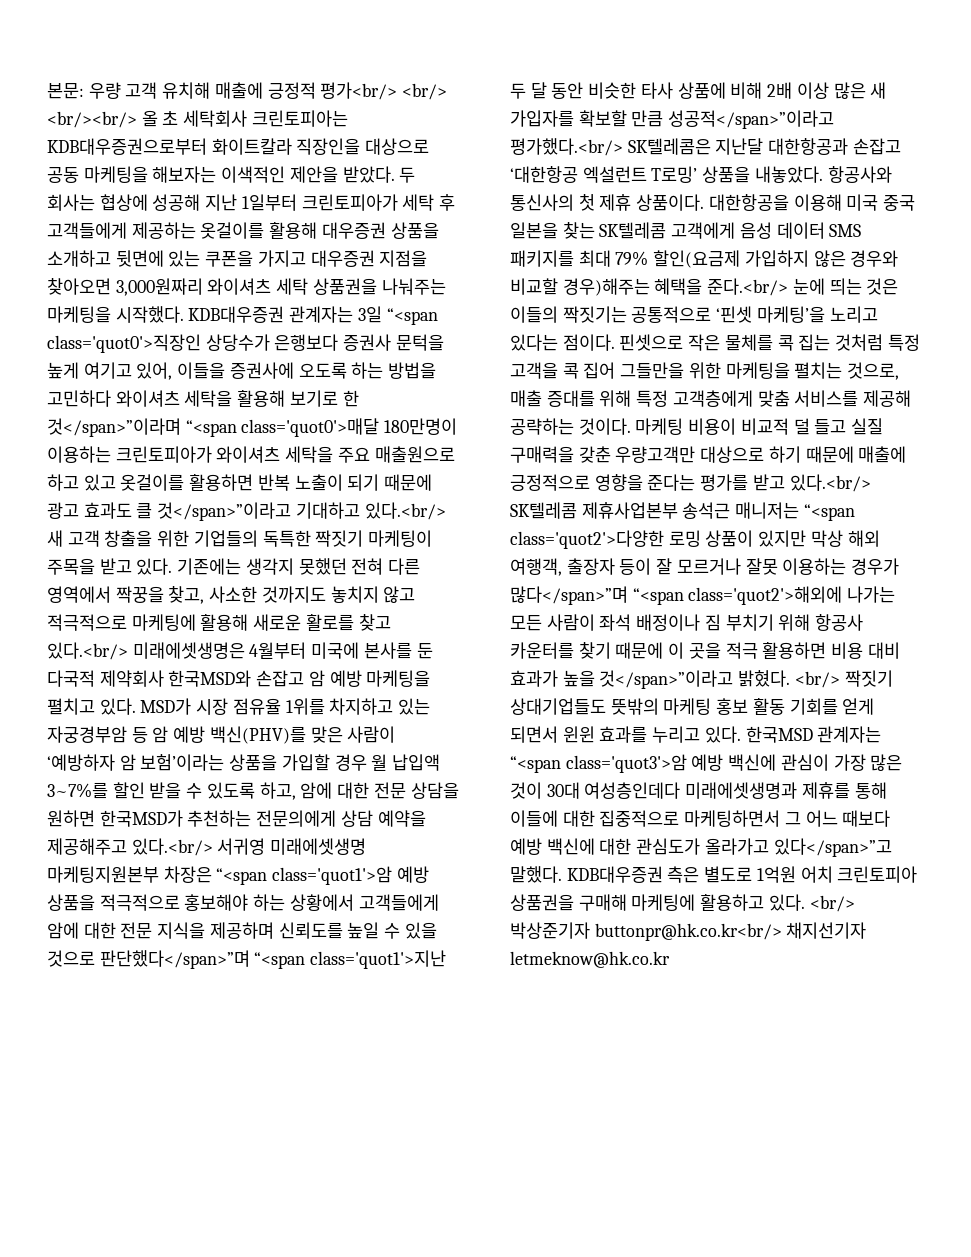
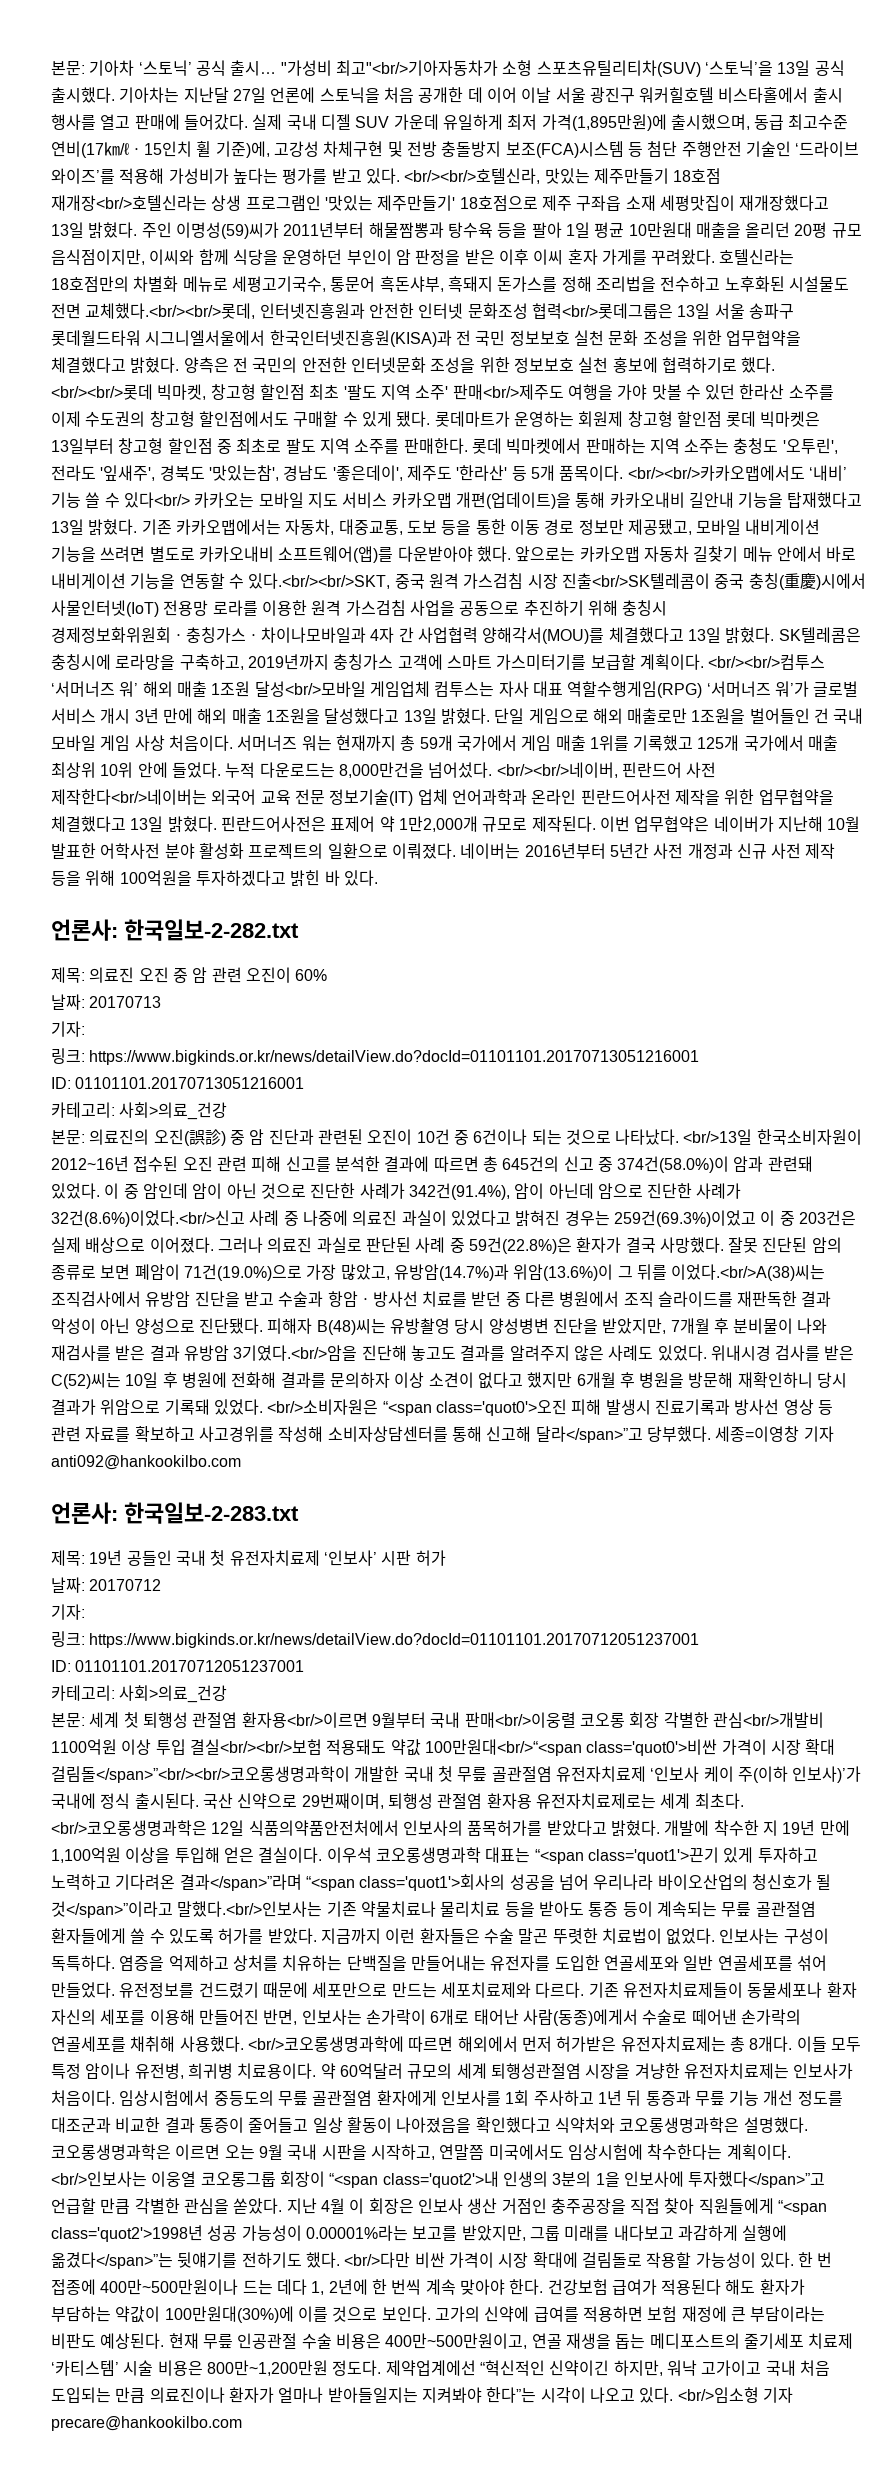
[47,82,448,100] [47,110,348,128] [47,138,430,155] [47,166,416,183] [47,194,456,211] [47,222,439,239] [47,250,428,267] [47,278,446,296] [47,306,438,325] [47,334,444,353] [47,362,437,380] [47,390,359,407] [47,418,458,437] [47,446,455,463] [47,474,433,491] [47,502,446,521] [47,530,433,547] [47,558,421,575] [47,586,416,604] [47,614,391,631] [47,642,433,660] [47,670,431,687] [47,698,431,715] [47,726,396,744] [47,754,441,771] [47,782,459,800] [47,810,426,827] [47,838,367,856] [47,866,429,885] [47,894,439,911] [47,922,437,939] [47,950,447,969] [510,82,887,99] [510,110,835,129] [510,138,901,156] [510,166,892,183] [510,194,916,211] [510,222,862,239] [510,250,899,268] [510,278,899,296] [510,306,878,323] [510,334,920,351] [510,362,900,380] [510,390,912,407] [510,418,884,435] [510,446,907,463] [510,474,871,492] [510,502,855,521] [510,530,880,549] [510,558,900,576] [510,586,896,605] [510,614,864,631] [510,642,900,659] [510,670,893,689] [510,698,875,715] [510,726,882,743] [510,754,903,773] [510,782,887,799] [510,810,891,827] [510,838,892,857] [510,866,918,883] [510,894,855,912] [510,922,867,941] [510,951,670,968] 본문: 우량 고객 유치해 매출에 긍정적 평가<br/> <br/> <br/><br/> 올 초 세탁회사 크린토피아는 KDB대우증권으로부터 화이트칼라 직장인을 대상으로 공동 마케팅을 해보자는 이색적인 제안을 받았다. 두 회사는 협상에 성공해 지난 1일부터 크린토피아가 세탁 후 고객들에게 제공하는 옷걸이를 활용해 대우증권 상품을 소개하고 뒷면에 있는 쿠폰을 가지고 대우증권 지점을 찾아오면 3,000원짜리 와이셔츠 세탁 상품권을 나눠주는 마케팅을 시작했다. KDB대우증권 관계자는 3일 “<span class='quot0'>직장인 상당수가 은행보다 증권사 문턱을 높게 여기고 있어, 이들을 증권사에 오도록 하는 방법을 고민하다 와이셔츠 세탁을 활용해 보기로 한 것</span>”이라며 “<span class='quot0'>매달 180만명이 이용하는 크린토피아가 와이셔츠 세탁을 주요 매출원으로 하고 있고 옷걸이를 활용하면 반복 노출이 되기 때문에 광고 효과도 클 것</span>”이라고 기대하고 있다.<br/> 새 고객 창출을 위한 기업들의 독특한 짝짓기 마케팅이 주목을 받고 있다. 기존에는 생각지 못했던 전혀 다른 영역에서 짝꿍을 찾고, 사소한 것까지도 놓치지 않고 적극적으로 마케팅에 활용해 새로운 활로를 찾고 있다.<br/> 미래에셋생명은 4월부터 미국에 본사를 둔 다국적 제약회사 한국MSD와 손잡고 암 예방 마케팅을 펼치고 있다. MSD가 시장 점유율 1위를 차지하고 있는 자궁경부암 등 암 예방 백신(PHV)를 맞은 사람이 ‘예방하자 암 보험’이라는 상품을 가입할 경우 월 납입액 3~7%를 할인 받을 수 있도록 하고, 암에 대한 전문 상담을 원하면 한국MSD가 추천하는 전문의에게 상담 예약을 제공해주고 있다.<br/> 서귀영 미래에셋생명 마케팅지원본부 차장은 “<span class='quot1'>암 예방 상품을 적극적으로 홍보해야 하는 상황에서 고객들에게 암에 대한 전문 지식을 제공하며 신뢰도를 높일 수 있을 것으로 판단했다</span>”며 “<span class='quot1'>지난 두 달 동안 비슷한 타사 상품에 비해 2배 이상 많은 새 가입자를 확보할 만큼 성공적</span>”이라고 평가했다.<br/> SK텔레콤은 지난달 대한항공과 손잡고 ‘대한항공 엑설런트 T로밍’ 상품을 내놓았다. 항공사와 통신사의 첫 제휴 상품이다. 대한항공을 이용해 미국 중국 일본을 찾는 SK텔레콤 고객에게 음성 데이터 SMS 패키지를 최대 79% 할인(요금제 가입하지 않은 경우와 비교할 경우)해주는 혜택을 준다.<br/> 눈에 띄는 것은 이들의 짝짓기는 공통적으로 ‘핀셋 마케팅’을 노리고 있다는 점이다. 핀셋으로 작은 물체를 콕 집는 것처럼 특정 고객을 콕 집어 그들만을 위한 마케팅을 펼치는 것으로, 매출 증대를 위해 특정 고객층에게 맞춤 서비스를 제공해 공략하는 것이다. 마케팅 비용이 비교적 덜 들고 실질 구매력을 갖춘 우량고객만 대상으로 하기 때문에 매출에 긍정적으로 영향을 준다는 평가를 받고 있다.<br/> SK텔레콤 제휴사업본부 송석근 매니저는 “<span class='quot2'>다양한 로밍 상품이 있지만 막상 해외 여행객, 출장자 등이 잘 모르거나 잘못 이용하는 경우가 많다</span>”며 “<span class='quot2'>해외에 나가는 모든 사람이 좌석 배정이나 짐 부치기 위해 항공사 카운터를 찾기 때문에 이 곳을 적극 활용하면 비용 대비 효과가 높을 것</span>”이라고 밝혔다. <br/> 짝짓기 상대기업들도 뜻밖의 마케팅 홍보 활동 기회를 얻게 되면서 윈윈 효과를 누리고 있다. 한국MSD 관계자는 “<span class='quot3'>암 예방 백신에 관심이 가장 많은 것이 30대 여성층인데다 미래에셋생명과 제휴를 통해 이들에 대한 집중적으로 마케팅하면서 그 어느 때보다 예방 백신에 대한 관심도가 올라가고 있다</span>”고 말했다. KDB대우증권 측은 별도로 1억원 어치 크린토피아 상품권을 구매해 마케팅에 활용하고 있다. <br/> 박상준기자 buttonpr@hk.co.kr<br/> 채지선기자 letmeknow@hk.co.kr -> [51,60,845,77] [51,87,843,103] [51,114,849,131] [51,141,860,158] [51,168,722,184] [51,195,830,211] [51,222,862,239] [51,249,795,265] [51,276,849,292] [51,303,794,319] [51,330,802,347] [51,357,776,374] [51,384,834,400] [51,411,821,427] [51,438,838,454] [51,465,847,481] [51,492,863,509] [51,519,821,536] [51,546,857,563] [51,573,866,590] [51,600,668,617] [51,627,861,644] [51,654,826,670] [51,681,859,698] [51,708,864,725] [51,735,839,751] [51,762,717,778] [51,789,834,806] [51,816,861,833] [51,843,836,859] [51,870,378,887] [51,919,299,941] [51,967,328,983] [51,994,162,1010] [51,1021,85,1037] [51,1048,700,1065] [51,1077,305,1089] [51,1102,228,1120] [51,1129,862,1146] [51,1156,813,1173] [51,1183,742,1200] [51,1210,856,1227] [51,1237,842,1254] [51,1264,826,1281] [51,1291,832,1307] [51,1318,828,1335] [51,1345,855,1361] [51,1372,848,1389] [51,1399,833,1416] [51,1426,834,1443] [51,1455,241,1470] [51,1502,299,1524] [51,1550,446,1566] [51,1577,162,1593] [51,1604,85,1620] [51,1631,700,1648] [51,1660,305,1672] [51,1685,228,1703] [51,1712,824,1728] [51,1739,836,1756] [51,1766,862,1783] [51,1793,744,1809] [51,1820,850,1837] [51,1847,818,1864] [51,1874,832,1891] [51,1901,816,1918] [51,1928,829,1945] [51,1955,827,1971] [51,1982,857,1998] [51,2009,801,2026] [51,2036,861,2052] [51,2063,854,2079] [51,2090,843,2106] [51,2117,808,2133] [51,2144,791,2160] [51,2171,826,2188] [51,2198,828,2215] [51,2225,788,2242] [51,2252,833,2269] [51,2279,805,2295] [51,2306,826,2323] [51,2333,854,2349] [51,2360,830,2376] [51,2387,793,2403] [51,2416,242,2431] 본문: 기아차 ‘스토닉’ 공식 출시… "가성비 최고"<br/>기아자동차가 소형 스포츠유틸리티차(SUV) ‘스토닉’을 13일 공식 출시했다. 기아차는 지난달 27일 언론에 스토닉을 처음 공개한 데 이어 이날 서울 광진구 워커힐호텔 비스타홀에서 출시 행사를 열고 판매에 들어갔다. 실제 국내 디젤 SUV 가운데 유일하게 최저 가격(1,895만원)에 출시했으며, 동급 최고수준 연비(17㎞/ℓㆍ15인치 휠 기준)에, 고강성 차체구현 및 전방 충돌방지 보조(FCA)시스템 등 첨단 주행안전 기술인 ‘드라이브 와이즈’를 적용해 가성비가 높다는 평가를 받고 있다. <br/><br/>호텔신라, 맛있는 제주만들기 18호점 재개장<br/>호텔신라는 상생 프로그램인 '맛있는 제주만들기' 18호점으로 제주 구좌읍 소재 세평맛집이 재개장했다고 13일 밝혔다. 주인 이명성(59)씨가 2011년부터 해물짬뽕과 탕수육 등을 팔아 1일 평균 10만원대 매출을 올리던 20평 규모 음식점이지만, 이씨와 함께 식당을 운영하던 부인이 암 판정을 받은 이후 이씨 혼자 가게를 꾸려왔다. 호텔신라는 18호점만의 차별화 메뉴로 세평고기국수, 통문어 흑돈샤부, 흑돼지 돈가스를 정해 조리법을 전수하고 노후화된 시설물도 전면 교체했다.<br/><br/>롯데, 인터넷진흥원과 안전한 인터넷 문화조성 협력<br/>롯데그룹은 13일 서울 송파구 롯데월드타워 시그니엘서울에서 한국인터넷진흥원(KISA)과 전 국민 정보보호 실천 문화 조성을 위한 업무협약을 체결했다고 밝혔다. 양측은 전 국민의 안전한 인터넷문화 조성을 위한 정보보호 실천 홍보에 협력하기로 했다. <br/><br/>롯데 빅마켓, 창고형 할인점 최초 '팔도 지역 소주' 판매<br/>제주도 여행을 가야 맛볼 수 있던 한라산 소주를 이제 수도권의 창고형 할인점에서도 구매할 수 있게 됐다. 롯데마트가 운영하는 회원제 창고형 할인점 롯데 빅마켓은 13일부터 창고형 할인점 중 최초로 팔도 지역 소주를 판매한다. 롯데 빅마켓에서 판매하는 지역 소주는 충청도 '오투린', 전라도 '잎새주', 경북도 '맛있는참', 경남도 '좋은데이', 제주도 '한라산' 등 5개 품목이다. <br/><br/>카카오맵에서도 ‘내비’ 기능 쓸 수 있다<br/> 카카오는 모바일 지도 서비스 카카오맵 개편(업데이트)을 통해 카카오내비 길안내 기능을 탑재했다고 13일 밝혔다. 기존 카카오맵에서는 자동차, 대중교통, 도보 등을 통한 이동 경로 정보만 제공됐고, 모바일 내비게이션 기능을 쓰려면 별도로 카카오내비 소프트웨어(앱)를 다운받아야 했다. 앞으로는 카카오맵 자동차 길찾기 메뉴 안에서 바로 내비게이션 기능을 연동할 수 있다.<br/><br/>SKT, 중국 원격 가스검침 시장 진출<br/>SK텔레콤이 중국 충칭(重慶)시에서 사물인터넷(IoT) 전용망 로라를 이용한 원격 가스검침 사업을 공동으로 추진하기 위해 충칭시 경제정보화위원회ㆍ충칭가스ㆍ차이나모바일과 4자 간 사업협력 양해각서(MOU)를 체결했다고 13일 밝혔다. SK텔레콤은 충칭시에 로라망을 구축하고, 2019년까지 충칭가스 고객에 스마트 가스미터기를 보급할 계획이다. <br/><br/>컴투스 ‘서머너즈 워’ 해외 매출 1조원 달성<br/>모바일 게임업체 컴투스는 자사 대표 역할수행게임(RPG) ‘서머너즈 워’가 글로벌 서비스 개시 3년 만에 해외 매출 1조원을 달성했다고 13일 밝혔다. 단일 게임으로 해외 매출로만 1조원을 벌어들인 건 국내 모바일 게임 사상 처음이다. 서머너즈 워는 현재까지 총 59개 국가에서 게임 매출 1위를 기록했고 125개 국가에서 매출 최상위 10위 안에 들었다. 누적 다운로드는 8,000만건을 넘어섰다. <br/><br/>네이버, 핀란드어 사전 제작한다<br/>네이버는 외국어 교육 전문 정보기술(IT) 업체 언어과학과 온라인 핀란드어사전 제작을 위한 업무협약을 체결했다고 13일 밝혔다. 핀란드어사전은 표제어 약 1만2,000개 규모로 제작된다. 이번 업무협약은 네이버가 지난해 10월 발표한 어학사전 분야 활성화 프로젝트의 일환으로 이뤄졌다. 네이버는 2016년부터 5년간 사전 개정과 신규 사전 제작 등을 위해 100억원을 투자하겠다고 밝힌 바 있다. // 언론사: 한국일보-2-282.txt // 제목: 의료진 오진 중 암 관련 오진이 60% // 날짜: 20170713 // 기자: // 링크: https://www.bigkinds.or.kr/news/detailView.do?docId=01101101.20170713051216001 // ID: 01101101.20170713051216001 // 카테고리: 사회>의료_건강 // 본문: 의료진의 오진(誤診) 중 암 진단과 관련된 오진이 10건 중 6건이나 되는 것으로 나타났다. <br/>13일 한국소비자원이 2012~16년 접수된 오진 관련 피해 신고를 분석한 결과에 따르면 총 645건의 신고 중 374건(58.0%)이 암과 관련돼 있었다. 이 중 암인데 암이 아닌 것으로 진단한 사례가 342건(91.4%), 암이 아닌데 암으로 진단한 사례가 32건(8.6%)이었다.<br/>신고 사례 중 나중에 의료진 과실이 있었다고 밝혀진 경우는 259건(69.3%)이었고 이 중 203건은 실제 배상으로 이어졌다. 그러나 의료진 과실로 판단된 사례 중 59건(22.8%)은 환자가 결국 사망했다. 잘못 진단된 암의 종류로 보면 폐암이 71건(19.0%)으로 가장 많았고, 유방암(14.7%)과 위암(13.6%)이 그 뒤를 이었다.<br/>A(38)씨는 조직검사에서 유방암 진단을 받고 수술과 항암ㆍ방사선 치료를 받던 중 다른 병원에서 조직 슬라이드를 재판독한 결과 악성이 아닌 양성으로 진단됐다. 피해자 B(48)씨는 유방촬영 당시 양성병변 진단을 받았지만, 7개월 후 분비물이 나와 재검사를 받은 결과 유방암 3기였다.<br/>암을 진단해 놓고도 결과를 알려주지 않은 사례도 있었다. 위내시경 검사를 받은 C(52)씨는 10일 후 병원에 전화해 결과를 문의하자 이상 소견이 없다고 했지만 6개월 후 병원을 방문해 재확인하니 당시 결과가 위암으로 기록돼 있었다. <br/>소비자원은 “<span class='quot0'>오진 피해 발생시 진료기록과 방사선 영상 등 관련 자료를 확보하고 사고경위를 작성해 소비자상담센터를 통해 신고해 달라</span>”고 당부했다. 세종=이영창 기자 anti092@hankookilbo.com // 언론사: 한국일보-2-283.txt // 제목: 19년 공들인 국내 첫 유전자치료제 ‘인보사’ 시판 허가 // 날짜: 20170712 // 기자: // 링크: https://www.bigkinds.or.kr/news/detailView.do?docId=01101101.20170712051237001 // ID: 01101101.20170712051237001 // 카테고리: 사회>의료_건강 // 본문: 세계 첫 퇴행성 관절염 환자용<br/>이르면 9월부터 국내 판매<br/>이웅렬 코오롱 회장 각별한 관심<br/>개발비 1100억원 이상 투입 결실<br/><br/>보험 적용돼도 약값 100만원대<br/>“<span class='quot0'>비싼 가격이 시장 확대 걸림돌</span>”<br/><br/>코오롱생명과학이 개발한 국내 첫 무릎 골관절염 유전자치료제 ‘인보사 케이 주(이하 인보사)’가 국내에 정식 출시된다. 국산 신약으로 29번째이며, 퇴행성 관절염 환자용 유전자치료제로는 세계 최초다. <br/>코오롱생명과학은 12일 식품의약품안전처에서 인보사의 품목허가를 받았다고 밝혔다. 개발에 착수한 지 19년 만에 1,100억원 이상을 투입해 얻은 결실이다. 이우석 코오롱생명과학 대표는 “<span class='quot1'>끈기 있게 투자하고 노력하고 기다려온 결과</span>”라며 “<span class='quot1'>회사의 성공을 넘어 우리나라 바이오산업의 청신호가 될 것</span>”이라고 말했다.<br/>인보사는 기존 약물치료나 물리치료 등을 받아도 통증 등이 계속되는 무릎 골관절염 환자들에게 쓸 수 있도록 허가를 받았다. 지금까지 이런 환자들은 수술 말곤 뚜렷한 치료법이 없었다. 인보사는 구성이 독특하다. 염증을 억제하고 상처를 치유하는 단백질을 만들어내는 유전자를 도입한 연골세포와 일반 연골세포를 섞어 만들었다. 유전정보를 건드렸기 때문에 세포만으로 만드는 세포치료제와 다르다. 기존 유전자치료제들이 동물세포나 환자 자신의 세포를 이용해 만들어진 반면, 인보사는 손가락이 6개로 태어난 사람(동종)에게서 수술로 떼어낸 손가락의 연골세포를 채취해 사용했다. <br/>코오롱생명과학에 따르면 해외에서 먼저 허가받은 유전자치료제는 총 8개다. 이들 모두 특정 암이나 유전병, 희귀병 치료용이다. 약 60억달러 규모의 세계 퇴행성관절염 시장을 겨냥한 유전자치료제는 인보사가 처음이다. 임상시험에서 중등도의 무릎 골관절염 환자에게 인보사를 1회 주사하고 1년 뒤 통증과 무릎 기능 개선 정도를 대조군과 비교한 결과 통증이 줄어들고 일상 활동이 나아졌음을 확인했다고 식약처와 코오롱생명과학은 설명했다. 코오롱생명과학은 이르면 오는 9월 국내 시판을 시작하고, 연말쯤 미국에서도 임상시험에 착수한다는 계획이다. <br/>인보사는 이웅열 코오롱그룹 회장이 “<span class='quot2'>내 인생의 3분의 1을 인보사에 투자했다</span>”고 언급할 만큼 각별한 관심을 쏟았다. 지난 4월 이 회장은 인보사 생산 거점인 충주공장을 직접 찾아 직원들에게 “<span class='quot2'>1998년 성공 가능성이 0.00001%라는 보고를 받았지만, 그룹 미래를 내다보고 과감하게 실행에 옮겼다</span>”는 뒷얘기를 전하기도 했다. <br/>다만 비싼 가격이 시장 확대에 걸림돌로 작용할 가능성이 있다. 한 번 접종에 400만~500만원이나 드는 데다 1, 2년에 한 번씩 계속 맞아야 한다. 건강보험 급여가 적용된다 해도 환자가 부담하는 약값이 100만원대(30%)에 이를 것으로 보인다. 고가의 신약에 급여를 적용하면 보험 재정에 큰 부담이라는 비판도 예상된다. 현재 무릎 인공관절 수술 비용은 400만~500만원이고, 연골 재생을 돕는 메디포스트의 줄기세포 치료제 ‘카티스템’ 시술 비용은 800만~1,200만원 정도다. 제약업계에선 “혁신적인 신약이긴 하지만, 워낙 고가이고 국내 처음 도입되는 만큼 의료진이나 환자가 얼마나 받아들일지는 지켜봐야 한다”는 시각이 나오고 있다. <br/>임소형 기자 precare@hankookilbo.com

